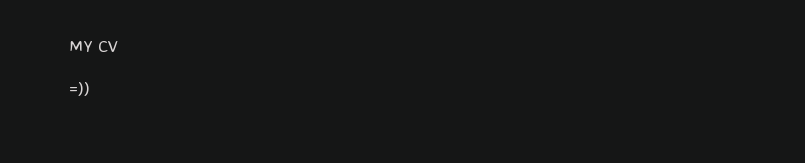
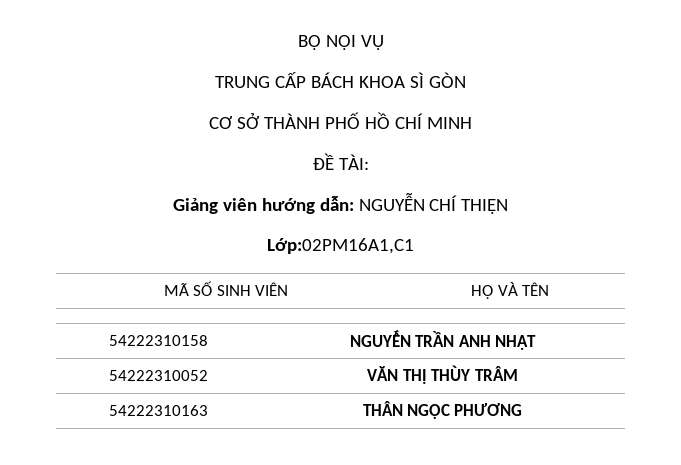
[69,41,118,52] [69,82,90,96] MY CV // =)) -> [297,35,384,50] [215,72,466,88] [209,112,472,129] [312,153,369,170] [172,193,509,214] [267,238,414,254] [163,281,289,296] [471,282,549,299] [109,335,208,346] [349,330,537,350] [109,370,208,381] [367,365,518,384] [109,405,208,416] [362,401,523,419] BỘ NỘI VỤ // TRUNG CẤP BÁCH KHOA SÌ GÒN // CƠ SỞ THÀNH PHỐ HỒ CHÍ MINH // ĐỀ TÀI: // Giảng viên hướng dẫn: NGUYỄN CHÍ THIỆN // Lớp:02PM16A1,C1 // MÃ SỐ SINH VIÊN | HỌ VÀ TÊN // 54222310158 | NGUYỄN TRẦN ANH NHẬT // 54222310052 | VĂN THỊ THÙY TRÂM // 54222310163 | THÂN NGỌC PHƯƠNG

